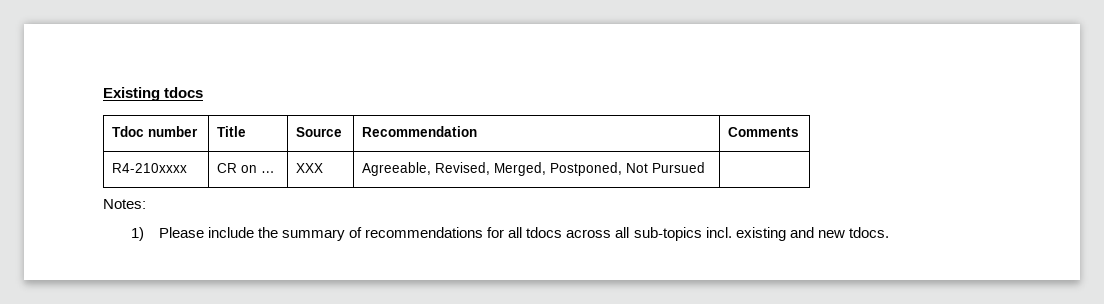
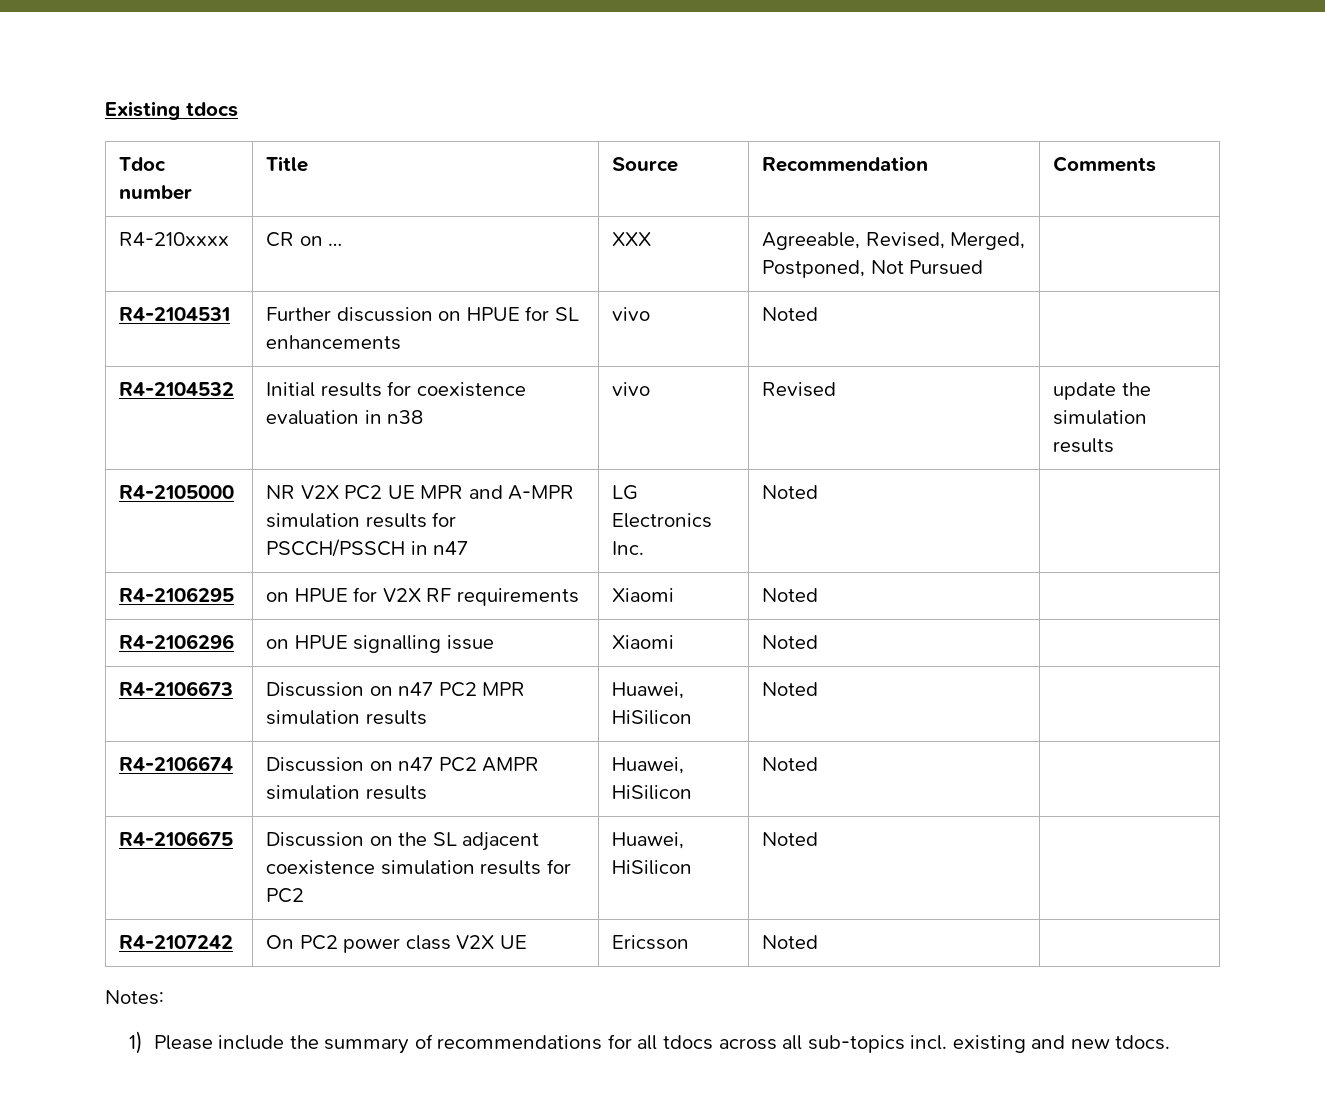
(706, 167) none -> [119,307,231,321] [266,306,579,322] [266,335,402,350] [612,307,651,321] [762,307,819,321] [119,382,235,396] [266,381,526,397] [266,410,424,425] [612,382,651,396] [762,382,837,397] [1053,382,1151,400] [1053,410,1148,425] [1053,438,1115,453] [119,485,235,499] [266,485,575,500] [266,512,457,528] [266,539,469,557] [612,485,639,500] [612,513,713,528] [612,541,645,555] [762,485,819,499] [119,587,235,602] [266,587,579,606] [612,588,675,602] [762,588,819,602] [119,634,235,649] [266,635,494,653] [612,635,675,649] [762,635,819,649] [119,681,234,696] [266,682,526,697] [266,710,427,725] [612,682,685,699] [612,710,693,725] [762,682,819,696] [119,756,234,771] [266,757,540,772] [266,785,427,800] [612,757,685,774] [612,785,693,800] [762,757,819,771] [119,831,234,846] [266,832,540,851] [266,859,571,875] [266,888,305,903] [612,832,685,849] [612,860,693,875] [762,832,819,846] [119,935,234,949] [266,935,527,953] [612,935,690,950] [762,935,819,949] // R4-2104531 | Further discussion on HPUE for SL enhancements | vivo | Noted | // R4-2104532 | Initial results for coexistence evaluation in n38 | vivo | Revised | update the simulation results // R4-2105000 | NR V2X PC2 UE MPR and A-MPR simulation results for PSCCH/PSSCH in n47 | LG Electronics Inc. | Noted | // R4-2106295 | on HPUE for V2X RF requirements | Xiaomi | Noted | // R4-2106296 | on HPUE signalling issue | Xiaomi | Noted | // R4-2106673 | Discussion on n47 PC2 MPR simulation results | Huawei, HiSilicon | Noted | // R4-2106674 | Discussion on n47 PC2 AMPR simulation results | Huawei, HiSilicon | Noted | // R4-2106675 | Discussion on the SL adjacent coexistence simulation results for PC2 | Huawei, HiSilicon | Noted | // R4-2107242 | On PC2 power class V2X UE | Ericsson | Noted |

